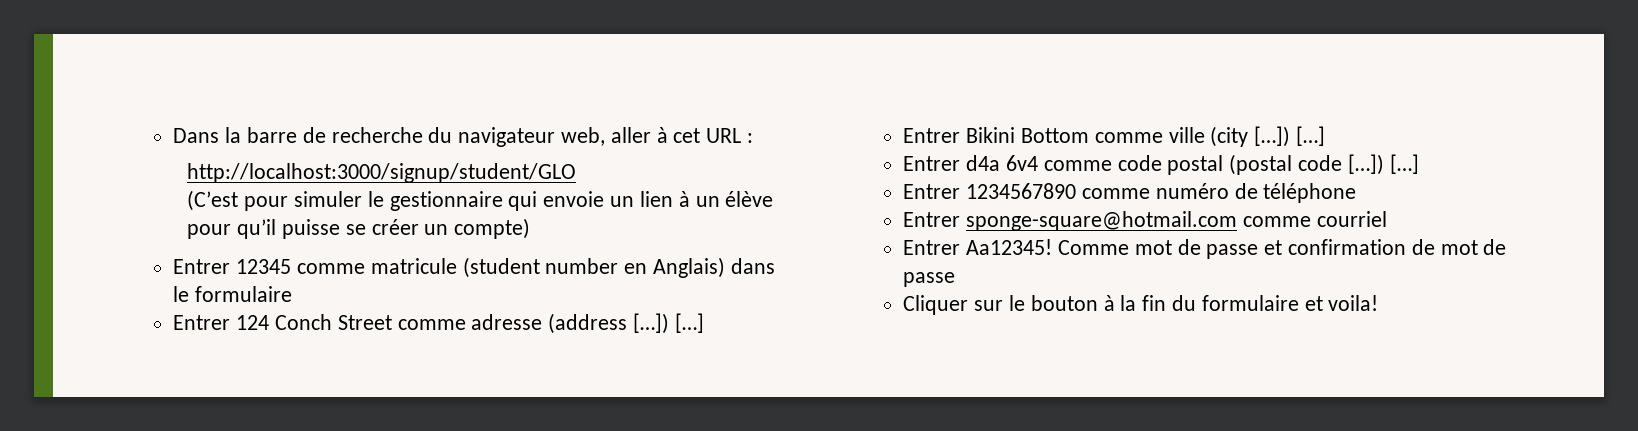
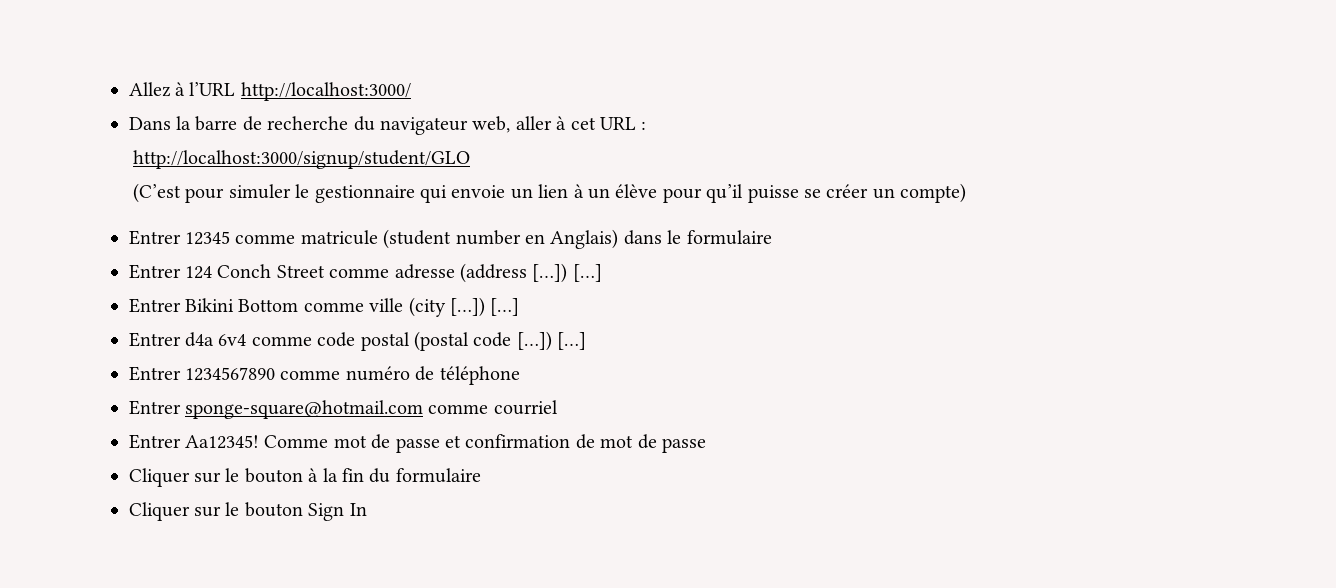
(173, 135) none -> [128,82,411,101] Allez à l’URL http://localhost:3000/ //
[1304,295,1379,311] et voila! -> [128,502,367,521] // Cliquer sur le bouton Sign In

